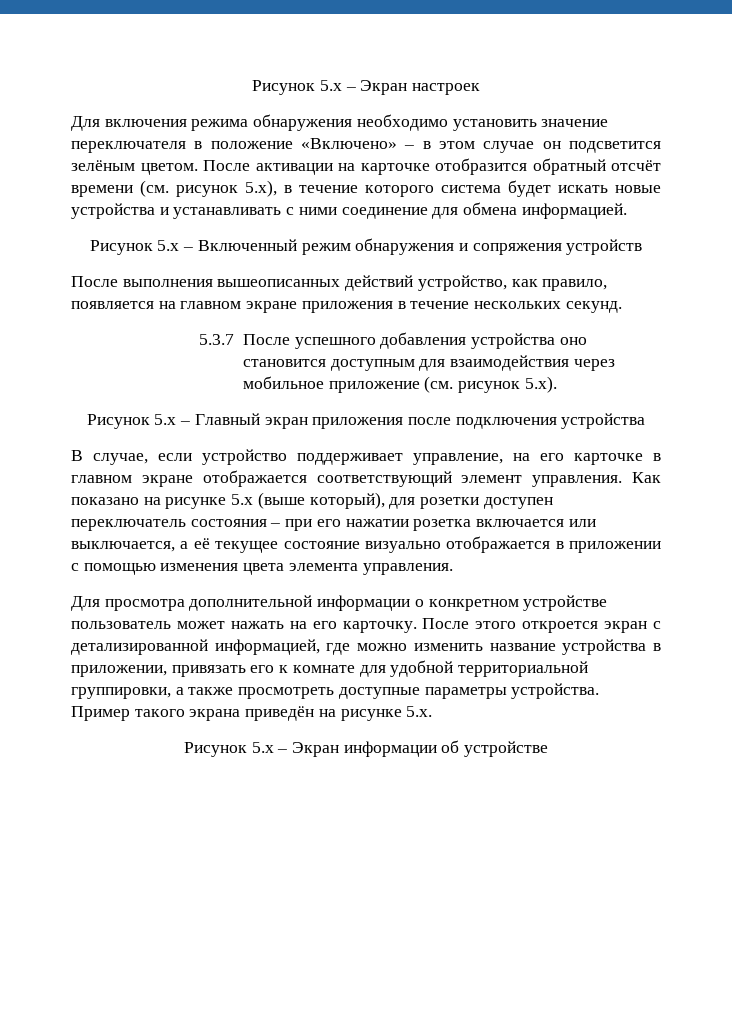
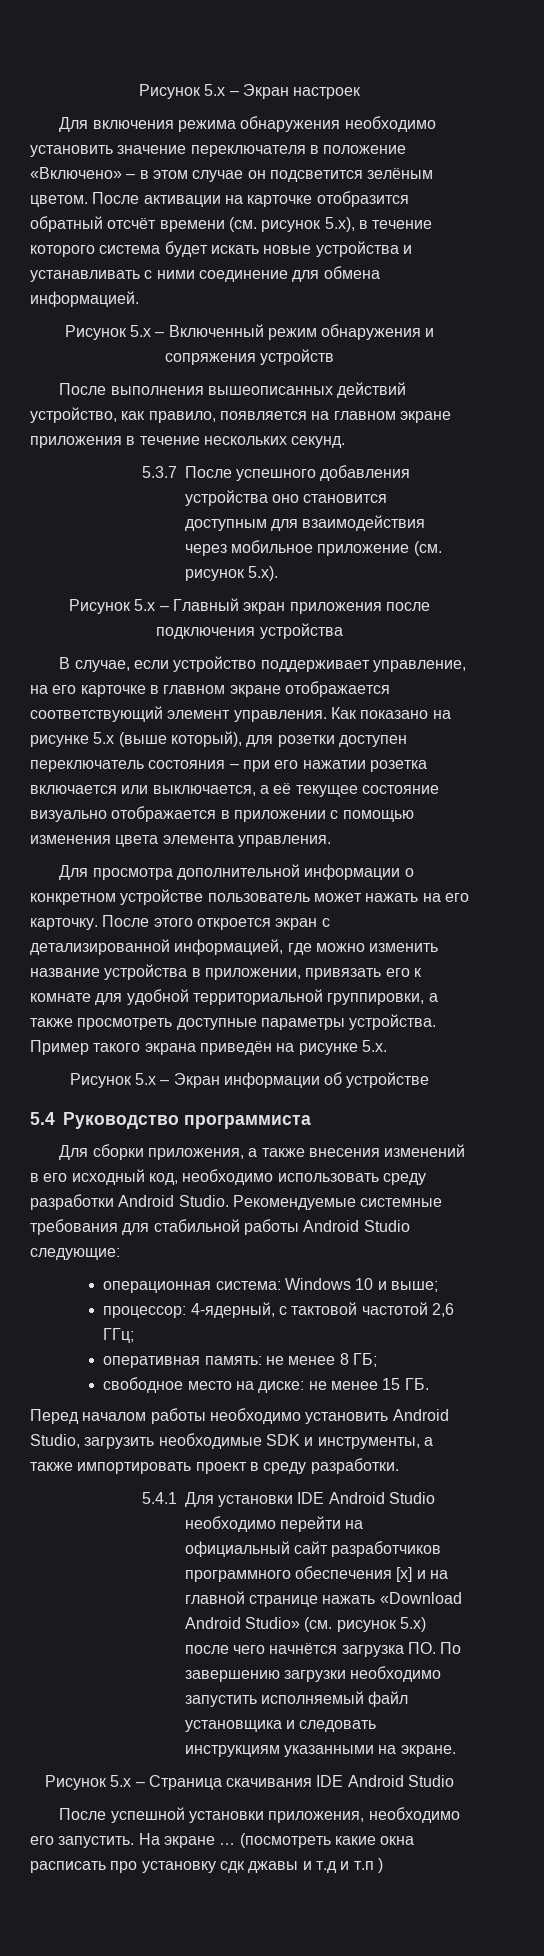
(549, 749) none -> [30,1112,311,1129] [59,1144,466,1160] [30,1169,426,1185] [30,1194,443,1210] [30,1219,410,1235] [30,1248,120,1260] [103,1278,439,1293] [103,1302,455,1318] [103,1328,135,1343] [103,1353,378,1368] [103,1377,429,1393] [30,1408,449,1424] [30,1433,433,1449] [30,1458,399,1474] [141,1492,435,1507] [184,1516,364,1532] [184,1541,442,1557] [184,1566,448,1582] [184,1591,462,1607] [184,1617,426,1632] [184,1642,462,1657] [184,1666,442,1682] [184,1691,409,1707] [184,1720,377,1732] [184,1745,456,1757] [44,1775,455,1790] [59,1807,460,1823] [30,1833,415,1848] [30,1858,383,1873] // 5.4 Руководство программиста // Для сборки приложения, а также внесения изменений в его исходный код, необходимо использовать среду разработки Android Studio. Рекомендуемые системные требования для стабильной работы Android Studio следующие: // операционная система: Windows 10 и выше; // процессор: 4-ядерный, с тактовой частотой 2,6 ГГц; // оперативная память: не менее 8 ГБ; // свободное место на диске: не менее 15 ГБ. // Перед началом работы необходимо установить Android Studio, загрузить необходимые SDK и инструменты, а также импортировать проект в среду разработки. // 5.4.1 Для установки IDE Android Studio необходимо перейти на официальный сайт разработчиков программного обеспечения [x] и на главной странице нажать «Download Android Studio» (см. рисунок 5.х) после чего начнётся загрузка ПО. По завершению загрузки необходимо запустить исполняемый файл установщика и следовать инструкциям указанными на экране. // Рисунок 5.х – Страница скачивания IDE Android Studio // После успешной установки приложения, необходимо его запустить. На экране … (посмотреть какие окна расписать про установку сдк джавы и т.д и т.п )

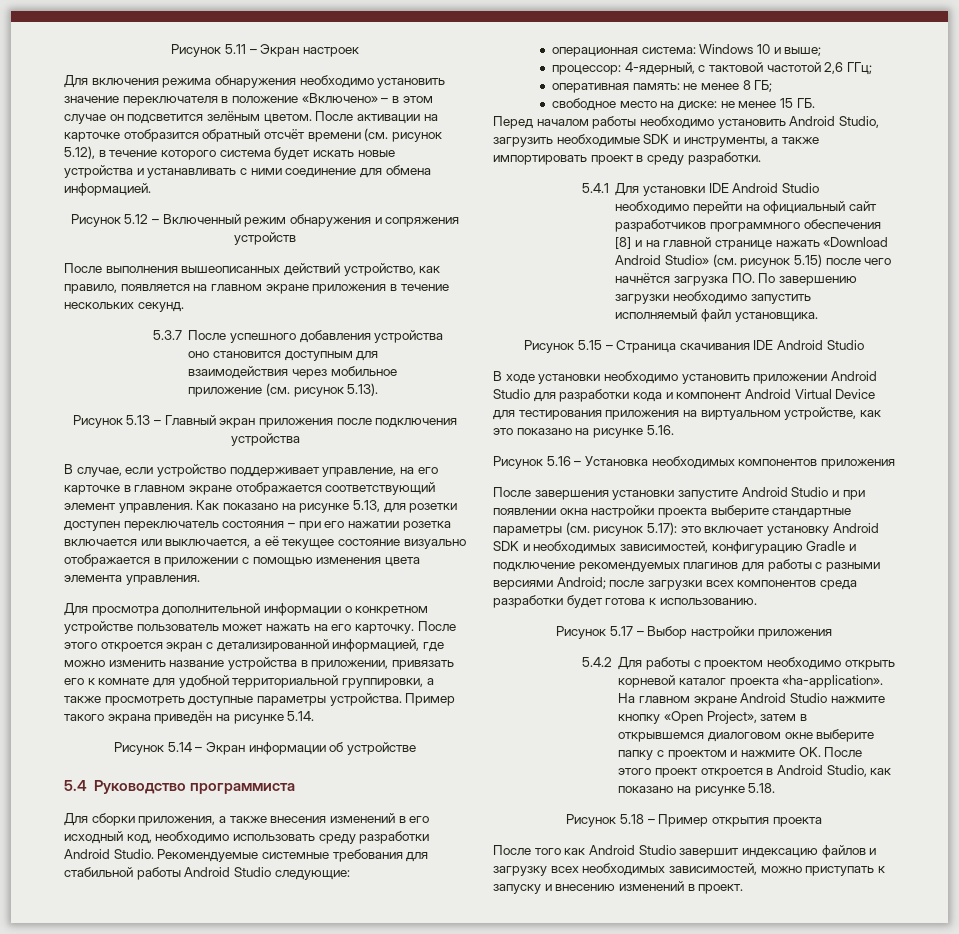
[138,84,226,99] Рисунок 5.х -> [171,44,246,57] Рисунок 5.11
[324,217,355,232] 5.х), -> [64,146,95,159] 5.12),
[129,325,151,337] 5.х -> [124,214,149,224] 5.12
[247,566,278,581] [69,599,156,614] 5.х). // Рисунок 5.х -> [347,383,379,396] [72,415,151,428] 5.13). // Рисунок 5.13
[93,731,242,747] 5.х (выше который), -> [352,500,380,512] 5.13,
[361,1040,387,1052] [69,1073,156,1088] 5.х. // Рисунок 5.х -> [287,711,315,721] [114,742,192,755] 5.14. // Рисунок 5.14
[396,1567,413,1582] [x] -> [615,237,632,249] [8]
[399,1617,426,1632] 5.х) -> [794,254,823,267] 5.15)
[184,1720,377,1732] [184,1745,456,1757] [44,1775,132,1790] установщика и следовать инструкциям указанными на экране. // Рисунок 5.х -> [734,312,818,322] [524,340,602,353] установщика. // Рисунок 5.15
[59,1807,460,1823] [30,1833,415,1848] [30,1858,383,1873] После успешной установки приложения, необходимо его запустить. На экране … (посмотреть какие окна расписать про установку сдк джавы и т.д и т.п ) -> [493,371,877,384] [493,389,876,402] [493,407,881,420] [493,425,674,438] [493,456,895,469] [493,487,865,500] [493,505,852,518] [493,522,879,536] [493,541,856,554] [493,559,880,572] [493,577,857,590] [493,595,757,608] [556,626,832,639] [581,657,895,670] [618,675,884,688] [618,693,885,706] [618,711,808,724] [618,729,875,742] [618,747,863,760] [618,765,892,778] [618,783,776,796] [566,814,822,827] [493,845,877,858] [493,863,885,876] [493,881,744,894] В ходе установки необходимо установить приложении Android Studio для разработки кода и компонент Android Virtual Device для тестирования приложения на виртуальном устройстве, как это показано на рисунке 5.16. // Рисунок 5.16 – Установка необходимых компонентов приложения // После завершения установки запустите Android Studio и при появлении окна настройки проекта выберите стандартные параметры (см. рисунок 5.17): это включает установку Android SDK и необходимых зависимостей, конфигурацию Gradle и подключение рекомендуемых плагинов для работы с разными версиями Android; после загрузки всех компонентов среда разработки будет готова к использованию. // Рисунок 5.17 – Выбор настройки приложения // 5.4.2 Для работы с проектом необходимо открыть корневой каталог проекта «ha-application». На главном экране Android Studio нажмите кнопку «Open Project», затем в открывшемся диалоговом окне выберите папку с проектом и нажмите OK. После этого проект откроется в Android Studio, как показано на рисунке 5.18. // Рисунок 5.18 – Пример открытия проекта // После того как Android Studio завершит индексацию файлов и загрузку всех необходимых зависимостей, можно приступать к запуску и внесению изменений в проект.

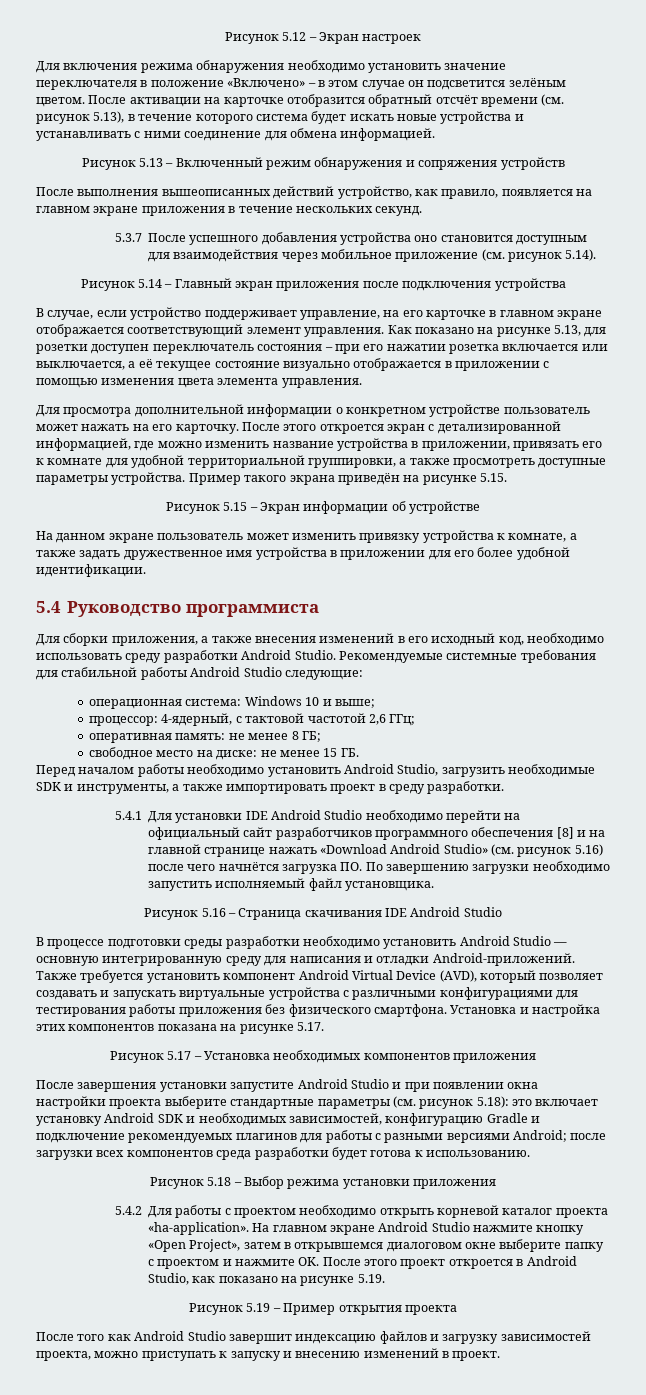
[171,44,246,57] Рисунок 5.11 -> [224,32,307,44] Рисунок 5.12
[64,146,95,159] 5.12), -> [93,111,125,123] 5.13),
[124,214,149,224] 5.12 -> [138,158,163,167] 5.13
[347,383,379,396] [72,415,151,428] 5.13). // Рисунок 5.13 -> [565,249,597,261] [80,279,162,291] 5.14). // Рисунок 5.14
[287,711,315,721] [114,742,192,755] 5.14. // Рисунок 5.14 -> [480,473,507,482] [165,502,248,514] 5.15. // Рисунок 5.15
(416, 748) none -> [36,530,577,543] [36,547,570,560] [36,564,146,577] // На данном экране пользователь может изменить привязку устройства к комнате, а также задать дружественное имя устройства в приложении для его более удобной идентификации.
[794,254,823,267] 5.15) -> [574,844,603,856] 5.16)
[577,340,602,350] 5.15 -> [201,908,226,917] 5.16
[505,371,877,384] [493,389,876,402] [493,407,881,420] [493,425,674,438] [493,456,571,469] ходе установки необходимо установить приложении Android Studio для разработки кода и компонент Android Virtual Device для тестирования приложения на виртуальном устройстве, как это показано на рисунке 5.16. // Рисунок 5.16 -> [47,936,568,949] [36,953,575,966] [36,970,604,983] [36,987,578,1000] [36,1004,600,1017] [36,1022,324,1034] [109,1051,192,1063] процессе подготовки среды разработки необходимо установить Android Studio — основную интегрированную среду для написания и отладки Android-приложений. Также требуется установить компонент Android Virtual Device (AVD), который позволяет создавать и запускать виртуальные устройства с различными конфигурациями для тестирования работы приложения без физического смартфона. Установка и настройка этих компонентов показана на рисунке 5.17. // Рисунок 5.17
[646,522,677,535] 5.17): -> [476,1096,509,1108] 5.18):
[610,626,634,636] 5.17 -> [207,1177,232,1186] 5.18
[690,626,754,639] настройки -> [287,1179,410,1189] режима установки
[748,783,776,793] [566,814,645,827] 5.18. // Рисунок 5.18 -> [357,1274,385,1283] [189,1303,271,1315] 5.19. // Рисунок 5.19
[550,863,757,876] всех необходимых зависимостей, -> [500,1331,591,1341] [36,1351,91,1361] зависимостей проекта,

